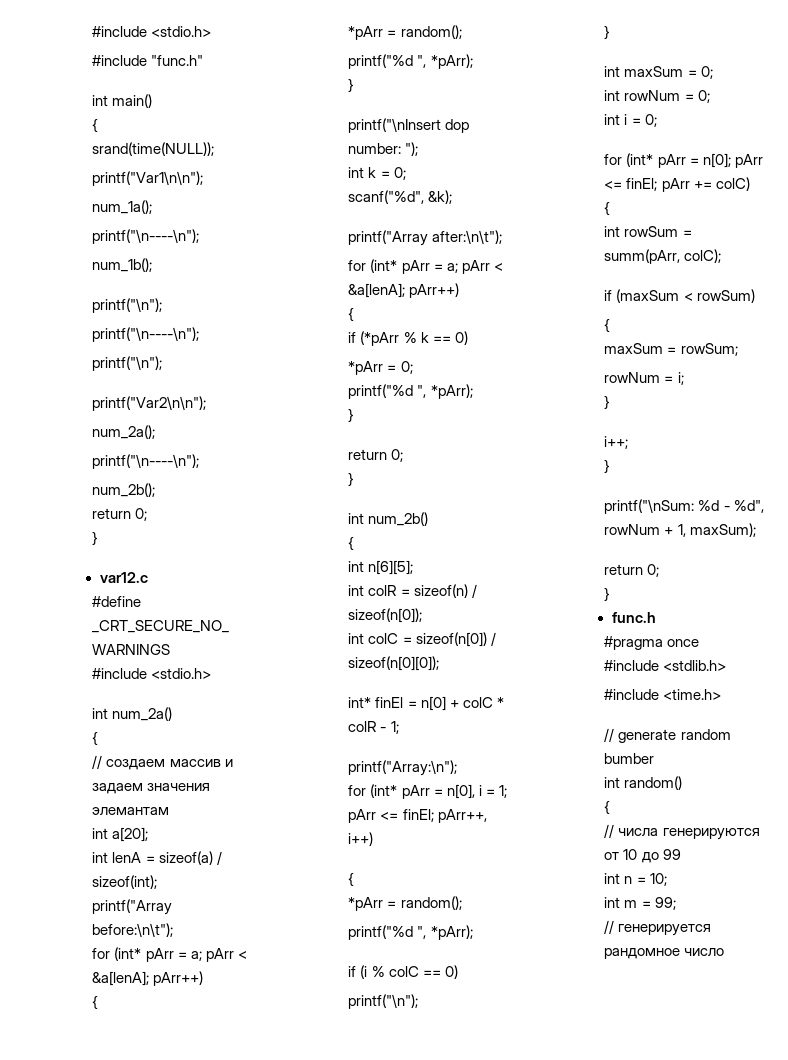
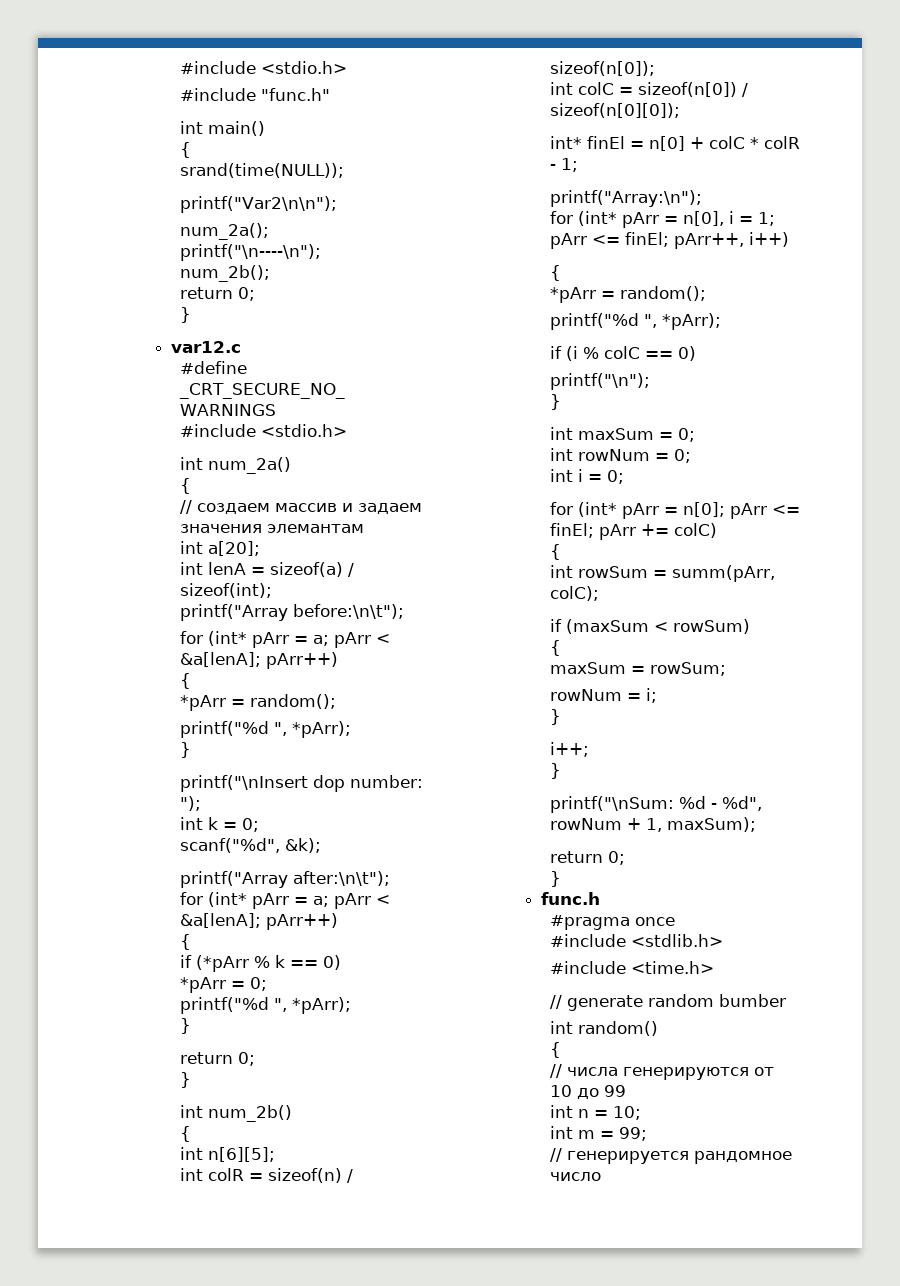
[92,171,204,186] [92,200,153,214] [92,229,200,244] [92,258,153,272] [92,298,163,313] [92,327,200,342] [92,356,163,371] // printf("Var1\n\n"); // num_1a(); // printf("\n----\n"); // num_1b(); // printf("\n"); // printf("\n----\n"); // printf("\n"); -> (345, 170) none

